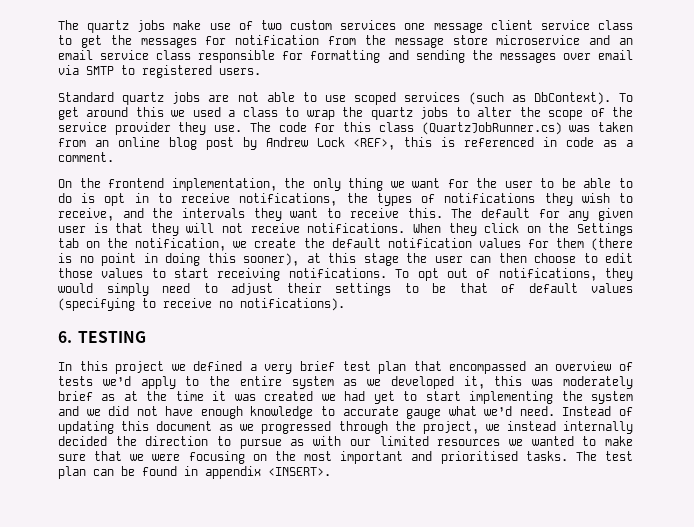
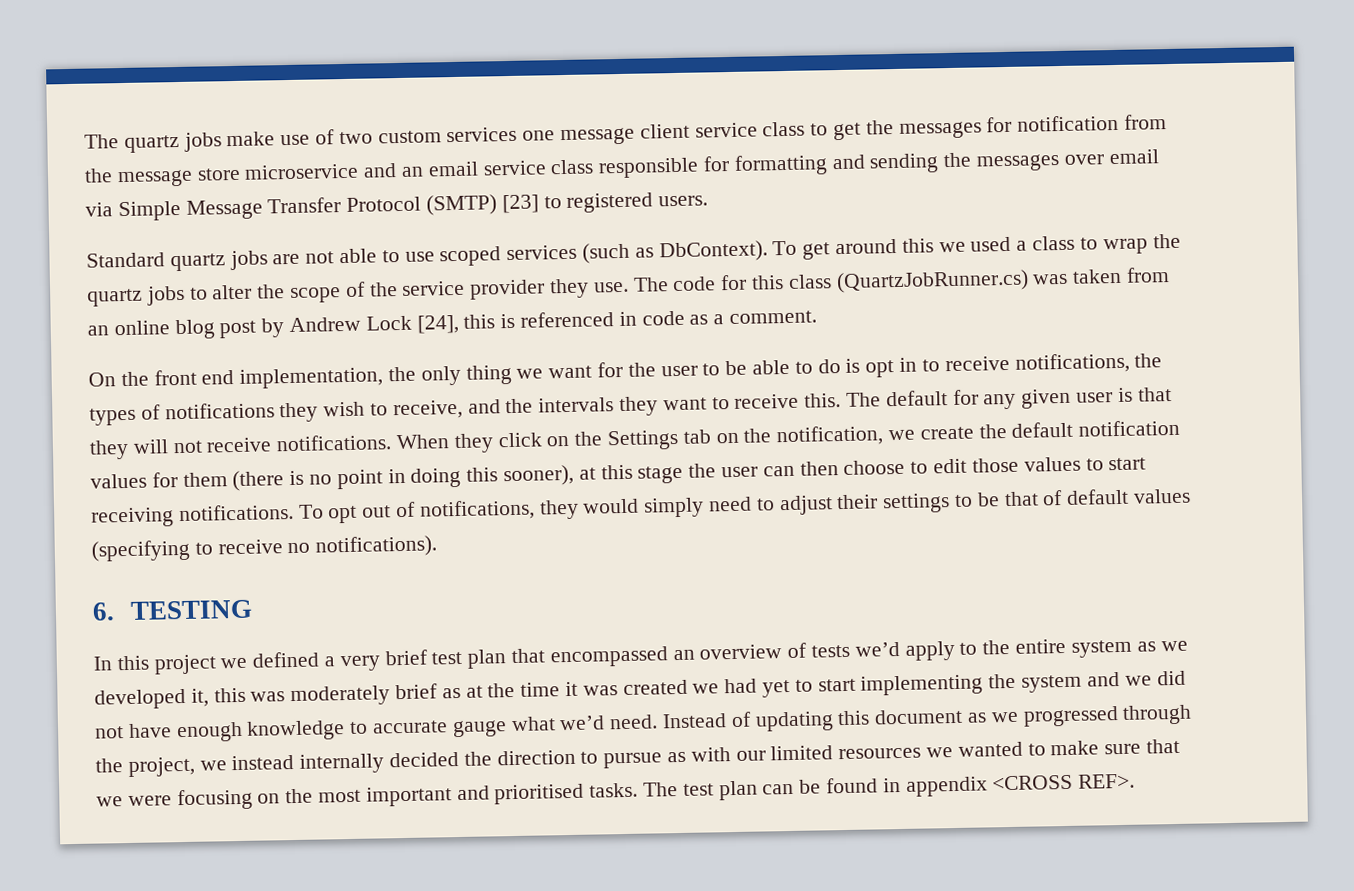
[86,66,114,75] SMTP -> [117,194,539,222] Simple Message Transfer Protocol (SMTP) [23]
[353,138,396,150] <REF>, -> [416,314,459,334] [24],
[108,178,165,188] frontend -> [153,369,235,386] front end
[268,467,331,476] <INSERT>. -> [992,773,1136,791] <CROSS REF>.

